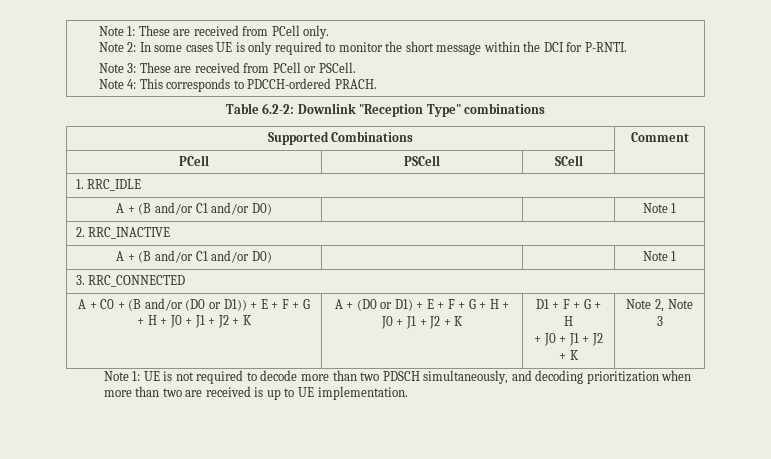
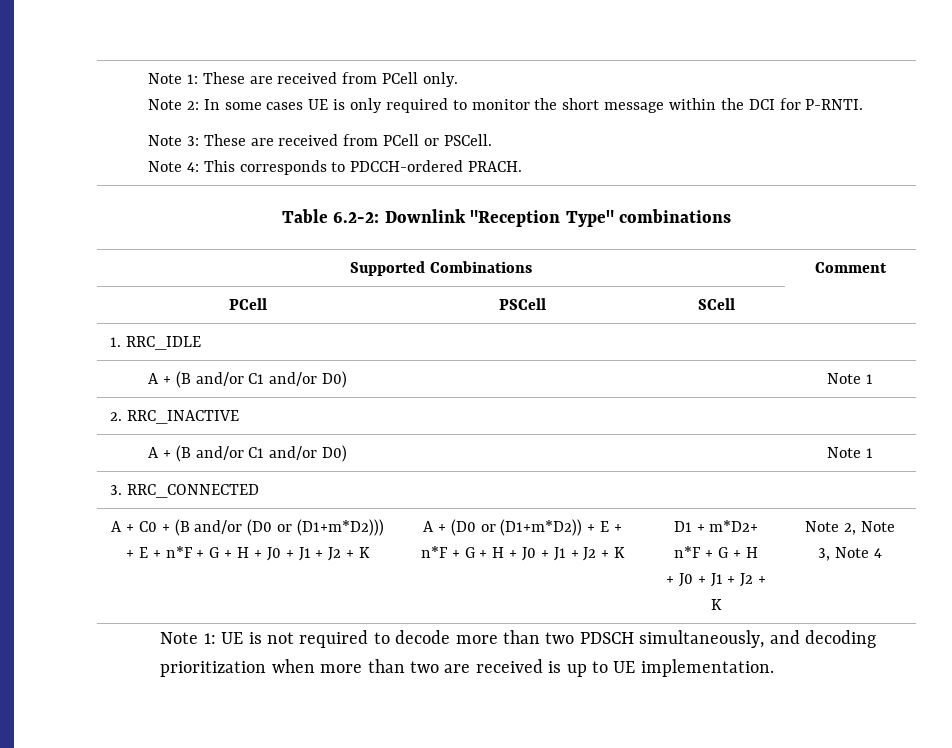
[223,299,289,311] D1)) + E + F -> [296,519,384,536] [126,546,193,558] (D1+m*D2))) + E + n*F
[394,299,455,311] D1) + E + F -> [500,519,623,536] [420,546,448,558] (D1+m*D2)) + E + n*F
[562,299,570,309] F -> [709,520,759,532] [674,546,702,558] m*D2+ n*F
[656,316,663,326] 3 -> [818,547,882,561] 3, Note 4

